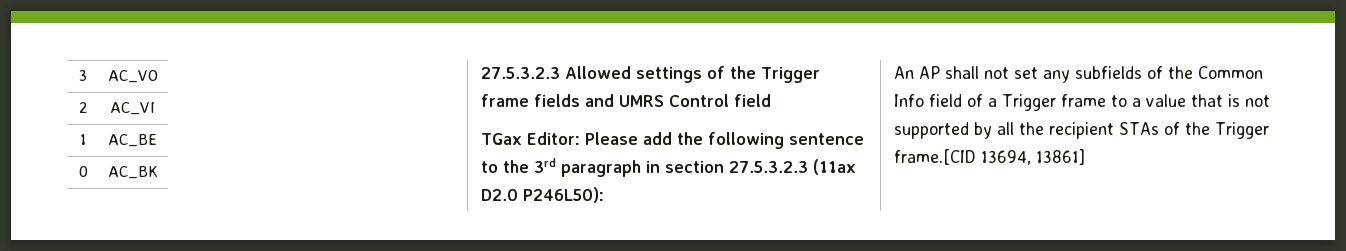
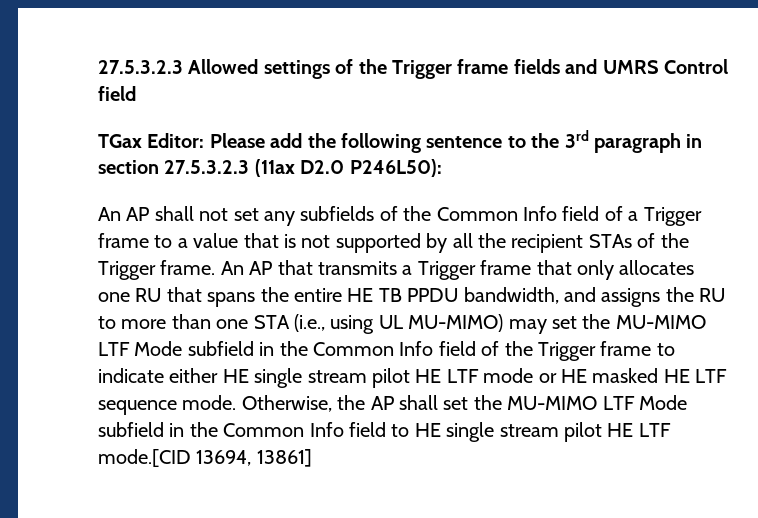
[79,70,87,81] [107,70,158,83] [79,102,87,113] [110,102,155,115] [80,134,86,145] [108,134,157,147] [78,166,88,177] [107,166,158,179] 3 | AC_VO // 2 | AC_VI // 1 | AC_BE // 0 | AC_BK // -> (98, 67) none
[894,149,976,165] frame.[CID -> [160,260,695,280] [98,287,726,307] [98,314,706,334] [98,341,675,361] [98,368,728,388] [98,395,687,415] [98,422,671,442] [98,449,191,467] frame. An AP that transmits a Trigger frame that only allocates one RU that spans the entire HE TB PPDU bandwidth, and assigns the RU to more than one STA (i.e., using UL MU-MIMO) may set the MU-MIMO LTF Mode subfield in the Common Info field of the Trigger frame to indicate either HE single stream pilot HE LTF mode or HE masked HE LTF sequence mode. Otherwise, the AP shall set the MU-MIMO LTF Mode subfield in the Common Info field to HE single stream pilot HE LTF mode.[CID

